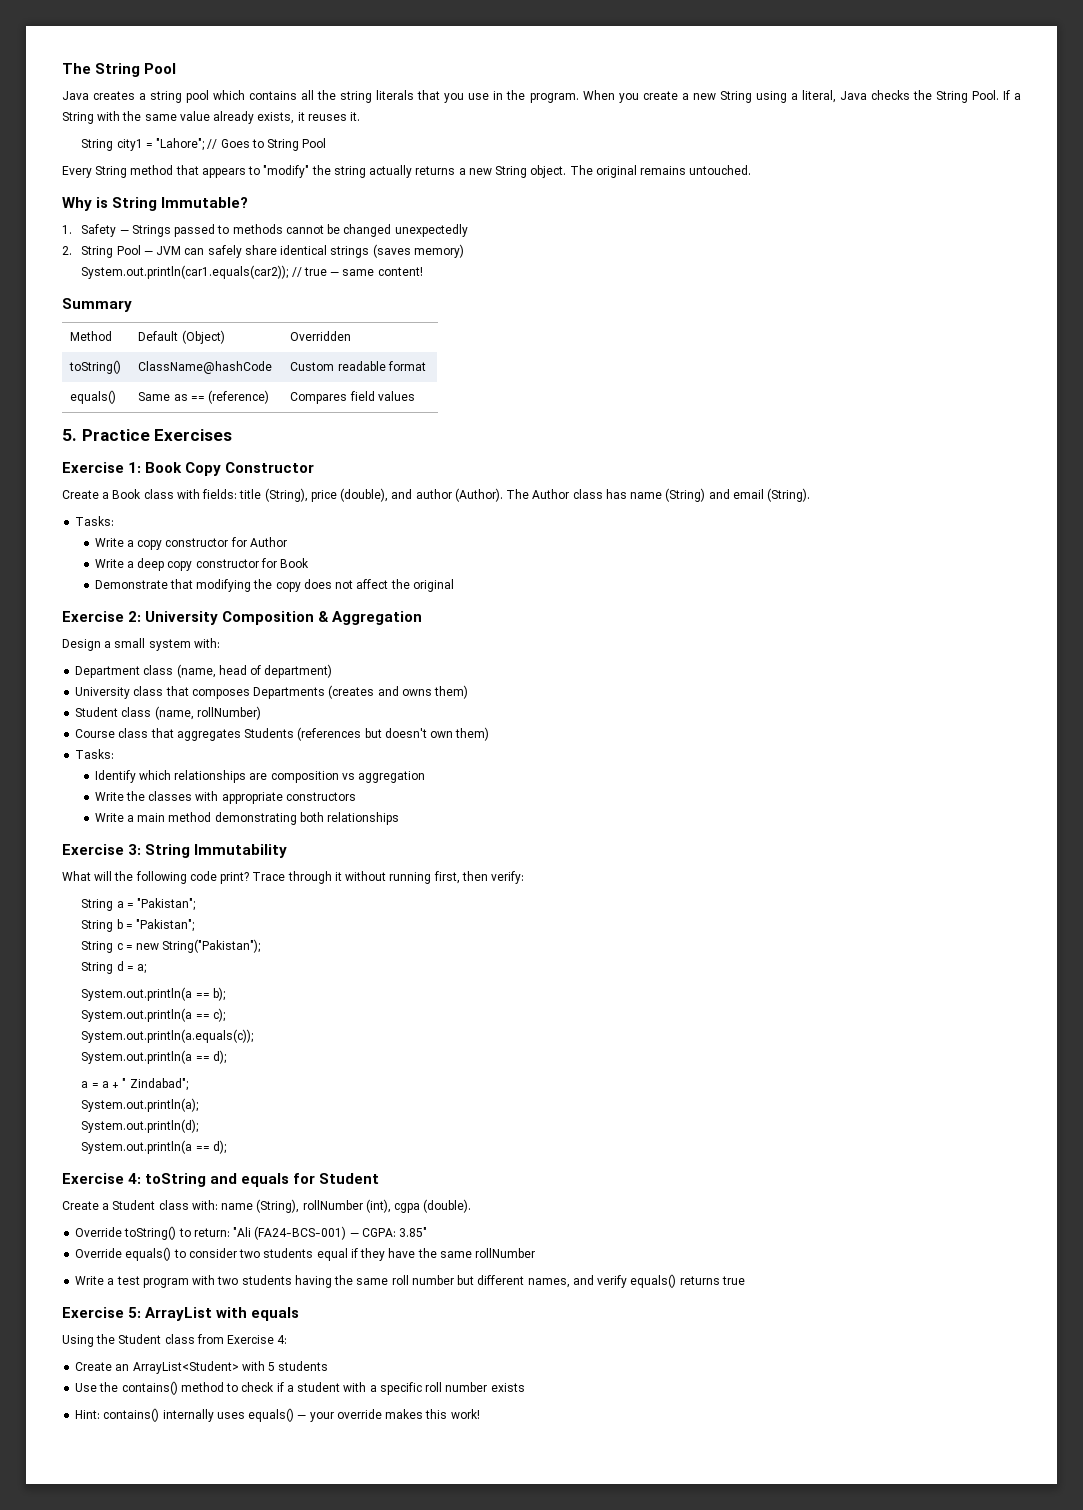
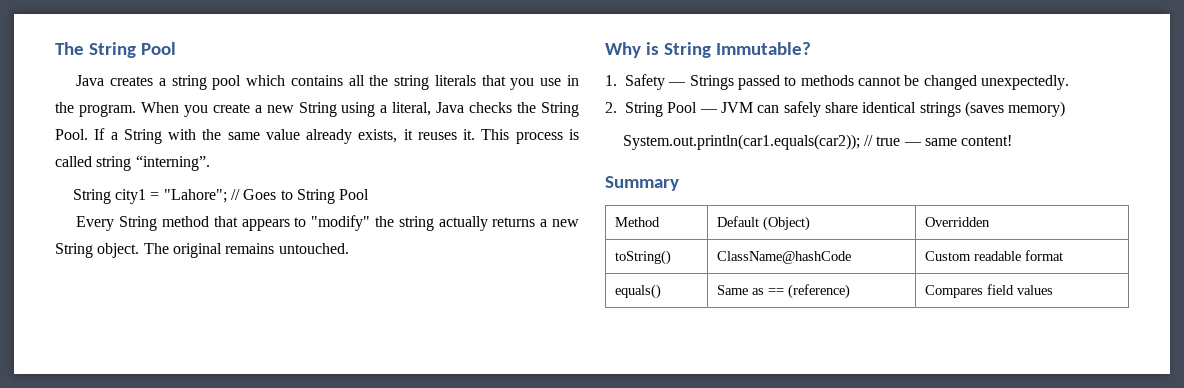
(361, 116) none -> [481,129,579,144] [55,155,210,171] This process is called string “interning”.
[394,224,468,237] unexpectedly -> [980,75,1069,90] unexpectedly.
[62,429,233,441] [62,462,315,476] [62,488,811,502] [75,516,115,526] [94,537,287,550] [94,558,310,571] [94,579,454,592] [62,611,423,625] [62,638,220,651] [75,664,333,678] [75,685,469,699] [75,706,261,720] [75,727,490,741] [75,749,115,759] [94,770,426,783] [94,791,356,804] [94,812,400,825] [62,844,288,858] [62,871,525,884] [81,898,196,911] [81,919,195,932] [81,939,261,953] [81,961,147,974] [81,987,225,1001] [81,1008,225,1022] [81,1029,254,1043] [81,1050,226,1064] [81,1078,188,1091] [81,1098,199,1112] [81,1119,199,1133] [81,1140,226,1154] [62,1173,380,1187] [62,1199,472,1213] [75,1226,428,1240] [75,1247,536,1261] [75,1274,745,1288] [62,1307,300,1321] [62,1334,288,1347] [75,1361,329,1374] [75,1381,525,1395] [75,1408,480,1422] // 5. Practice Exercises // Exercise 1: Book Copy Constructor // Create a Book class with fields: title (String), price (double), and author (Author). The Author class has name (String) and email (String). // Tasks: // Write a copy constructor for Author // Write a deep copy constructor for Book // Demonstrate that modifying the copy does not affect the original // Exercise 2: University Composition & Aggregation // Design a small system with: // Department class (name, head of department) // University class that composes Departments (creates and owns them) // Student class (name, rollNumber) // Course class that aggregates Students (references but doesn't own them) // Tasks: // Identify which relationships are composition vs aggregation // Write the classes with appropriate constructors // Write a main method demonstrating both relationships // Exercise 3: String Immutability // What will the following code print? Trace through it without running first, then verify: // String a = "Pakistan"; // String b = "Pakistan"; // String c = new String("Pakistan"); // String d = a; // System.out.println(a == b); // System.out.println(a == c); // System.out.println(a.equals(c)); // System.out.println(a == d); // a = a + " Zindabad"; // System.out.println(a); // System.out.println(d); // System.out.println(a == d); // Exercise 4: toString and equals for Student // Create a Student class with: name (String), rollNumber (int), cgpa (double). // Override toString() to return: "Ali (FA24-BCS-001) — CGPA: 3.85" // Override equals() to consider two students equal if they have the same rollNumber // Write a test program with two students having the same roll number but different names, and verify equals() returns true // Exercise 5: ArrayList with equals // Using the Student class from Exercise 4: // Create an ArrayList<Student> with 5 students // Use the contains() method to check if a student with a specific roll number exists // Hint: contains() internally uses equals() — your override makes this work! -> (1054, 290) none

